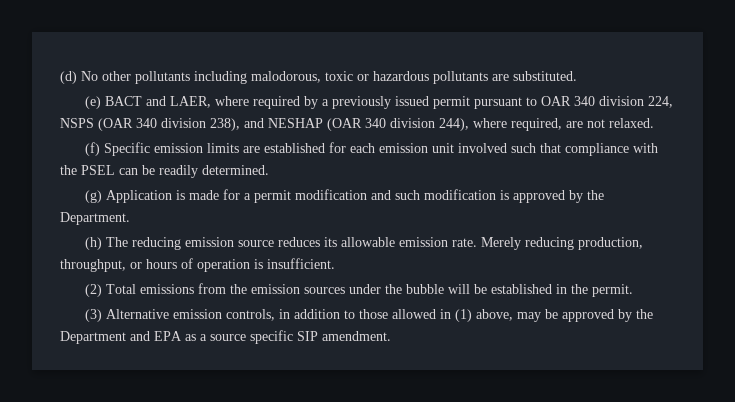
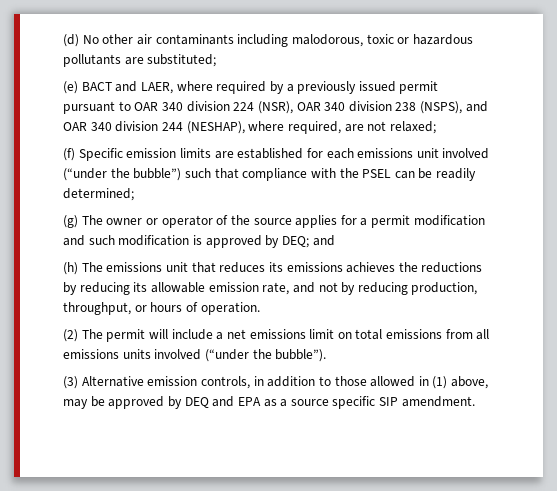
[135,71,190,84] pollutants -> [136,34,234,45] air contaminants
[513,71,577,81] substituted. -> [147,54,217,67] substituted;
[647,96,673,108] [60,118,469,131] 224, NSPS (OAR 340 division 238), and NESHAP (OAR 340 division 244), -> [233,101,488,114] [63,121,245,134] 224 (NSR), OAR 340 division 238 (NSPS), and OAR 340 division 244 (NESHAP),
[609,118,654,128] relaxed. -> [389,121,436,134] relaxed;
[378,143,428,153] emission -> [357,148,414,158] emissions
(507, 148) none -> [63,168,182,181] (“under the bubble”)
[202,165,269,175] determined. -> [63,188,134,201] determined;
[105,190,219,203] Application is made -> [81,215,338,228] The owner or operator of the source applies
[586,190,604,200] [60,212,130,225] the Department. -> [281,235,335,248] DEQ; and
[131,237,521,250] reducing emission source reduces its allowable emission rate. Merely -> [106,262,483,273] [63,282,356,295] emissions unit that reduces its emissions achieves the reductions by reducing its allowable emission rate, and not by
[197,258,335,272] [84,283,633,297] operation is insufficient. // (2) Total emissions from the emission sources under the bubble will be established in the permit. -> [200,302,260,315] [63,329,490,342] [63,349,327,362] operation. // (2) The permit will include a net emissions limit on total emissions from all emissions units involved (“under the bubble”).
[635,309,653,319] [60,331,126,344] the Department -> [184,397,209,408] DEQ

